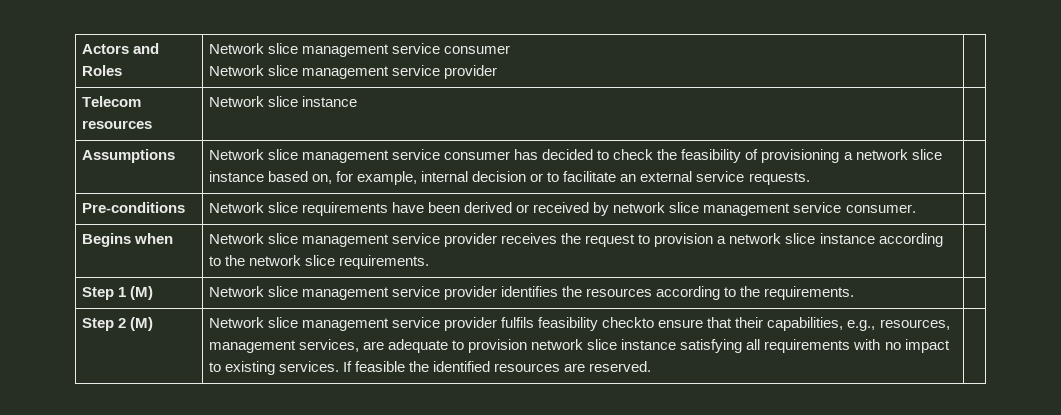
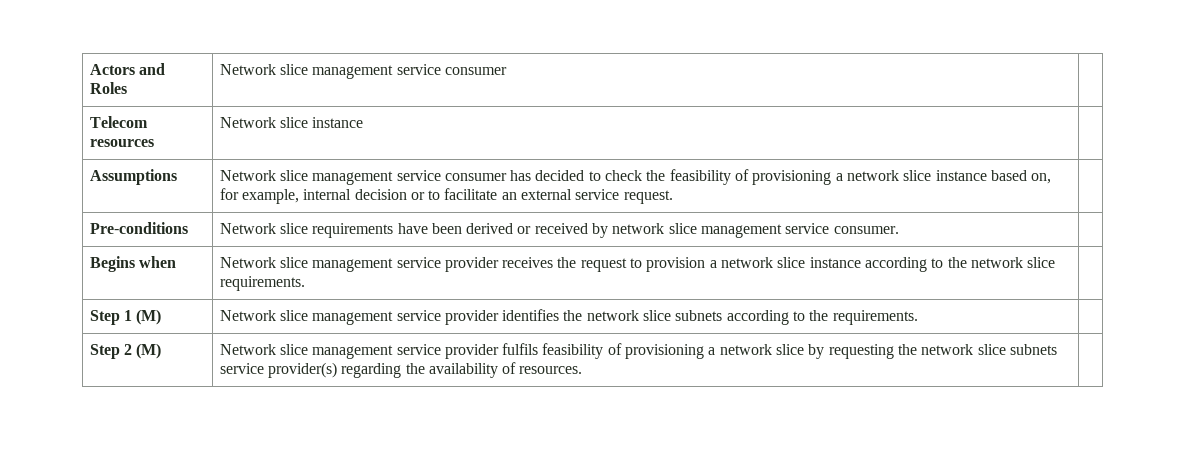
[208,65,498,79] // Network slice management service provider -> (507, 71) none
[748,172,810,185] requests. -> [623,190,673,204] request.
[586,288,653,297] resources -> [586,310,723,321] network slice subnets
[602,317,950,331] [208,339,950,353] [208,361,652,375] checkto ensure that their capabilities, e.g., resources, management services, are adequate to provision network slice instance satisfying all requirements with no impact to existing services. If feasible the identified resources are reserved. -> [607,343,1057,359] [219,362,583,378] of provisioning a network slice by requesting the network slice subnets service provider(s) regarding the availability of resources.

